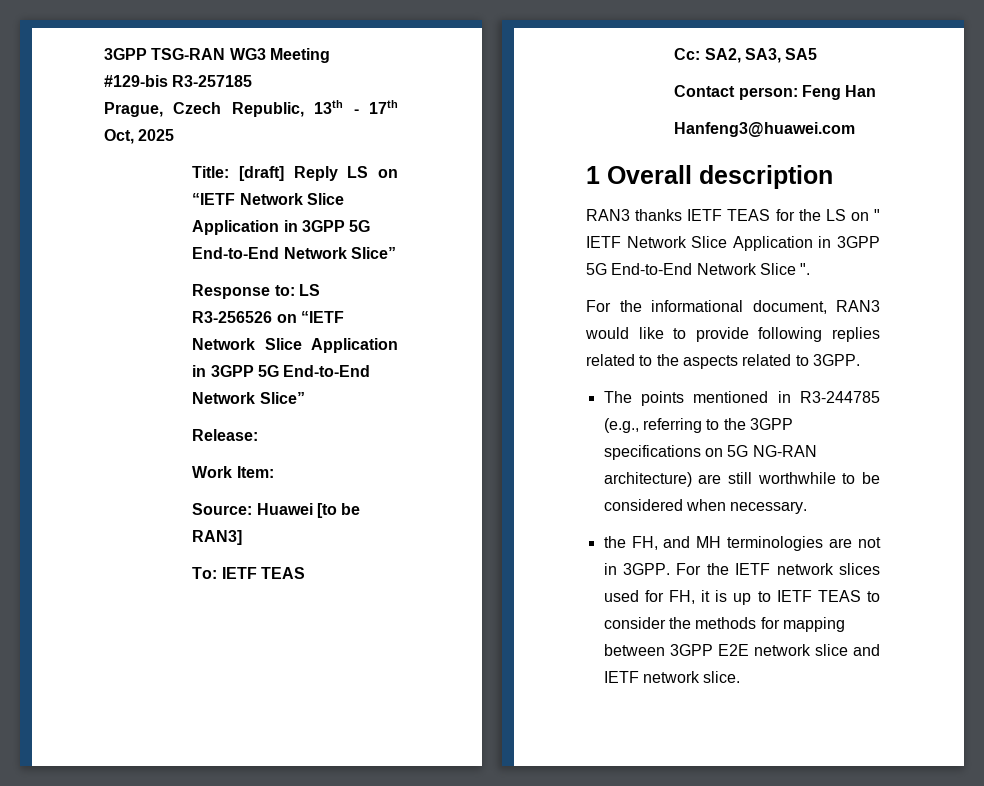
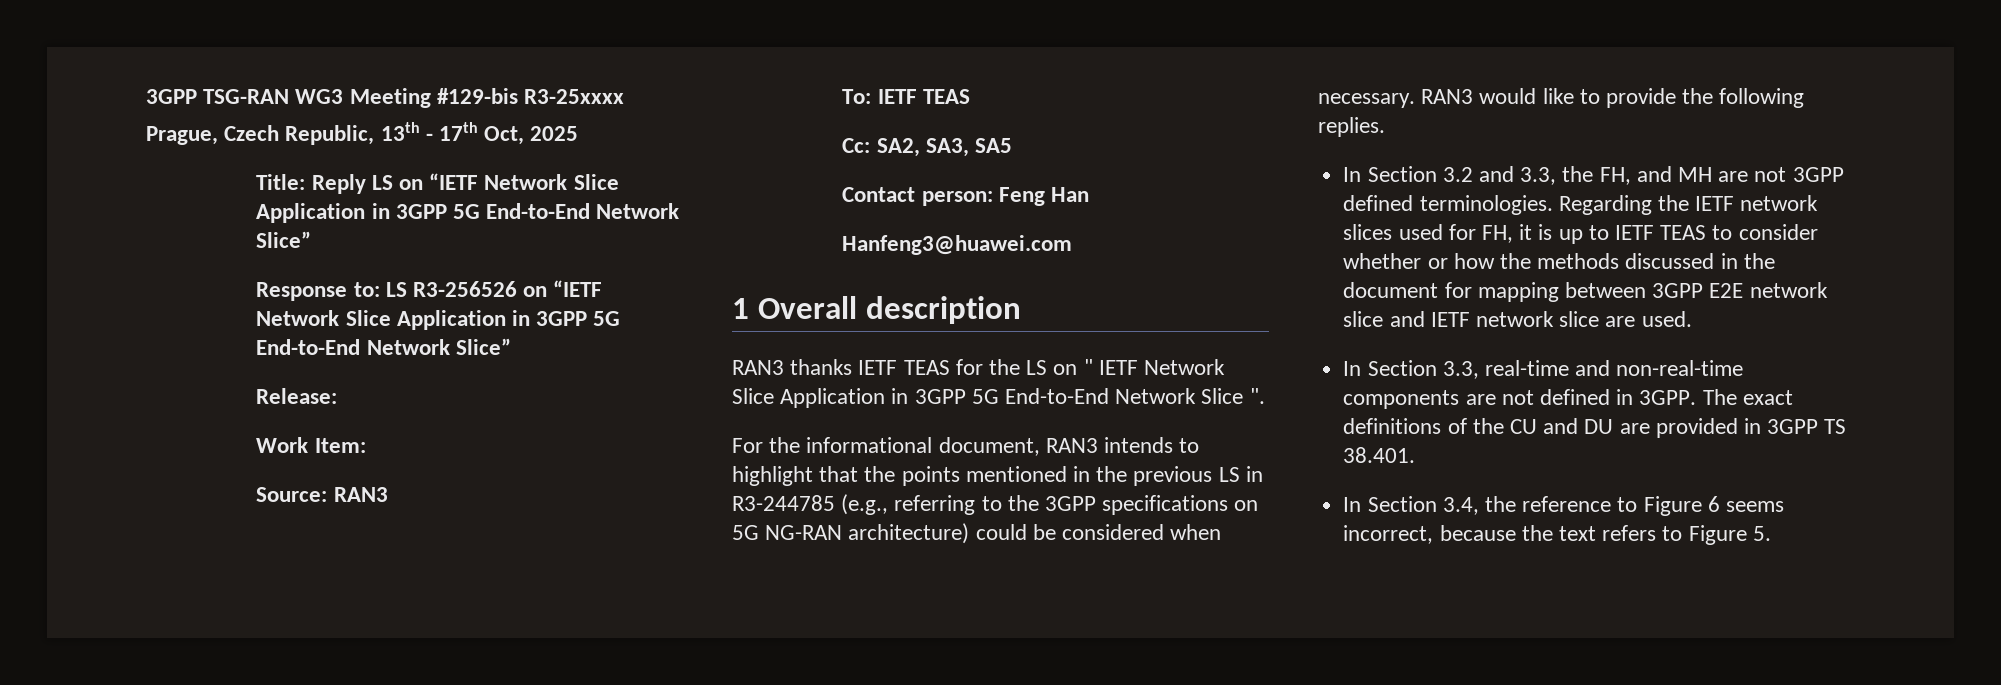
[172,75,253,87] R3-257185 -> [524,89,625,104] R3-25xxxx
[238,166,284,181] [draft] -> (306, 182) none
[256,503,361,518] [192,530,243,545] Huawei [to be RAN3] -> [333,487,388,502] RAN3
[585,327,880,342] [586,354,860,369] [603,391,769,406] would like to provide following replies related to the aspects related to 3GPP. // The points mentioned -> [1104,437,1200,453] [732,466,1240,486] intends to highlight that the points mentioned in the previous LS
[698,472,856,484] are still worthwhile to -> [975,524,1027,540] could
(808, 507) // -> [1421,88,1805,108] [1318,117,1385,137] [1343,166,1557,185] RAN3 would like to provide the following replies. // In Section 3.2 and 3.3,
[727,536,881,551] [603,563,702,575] terminologies are not in 3GPP. For -> [1718,167,1844,182] [1343,195,1652,215] are not 3GPP defined terminologies. Regarding
[668,617,757,629] the methods -> [1343,253,1775,269] [1343,282,1439,298] whether or how the methods discussed in the document
[703,671,741,683] slice. -> [1559,311,1692,327] [1343,360,1744,379] [1343,389,1793,409] [1343,418,1847,438] [1343,447,1416,463] [1343,496,1784,516] [1343,525,1771,545] slice are used. // In Section 3.3, real-time and non-real-time components are not defined in 3GPP. The exact definitions of the CU and DU are provided in 3GPP TS 38.401. // In Section 3.4, the reference to Figure 6 seems incorrect, because the text refers to Figure 5.

